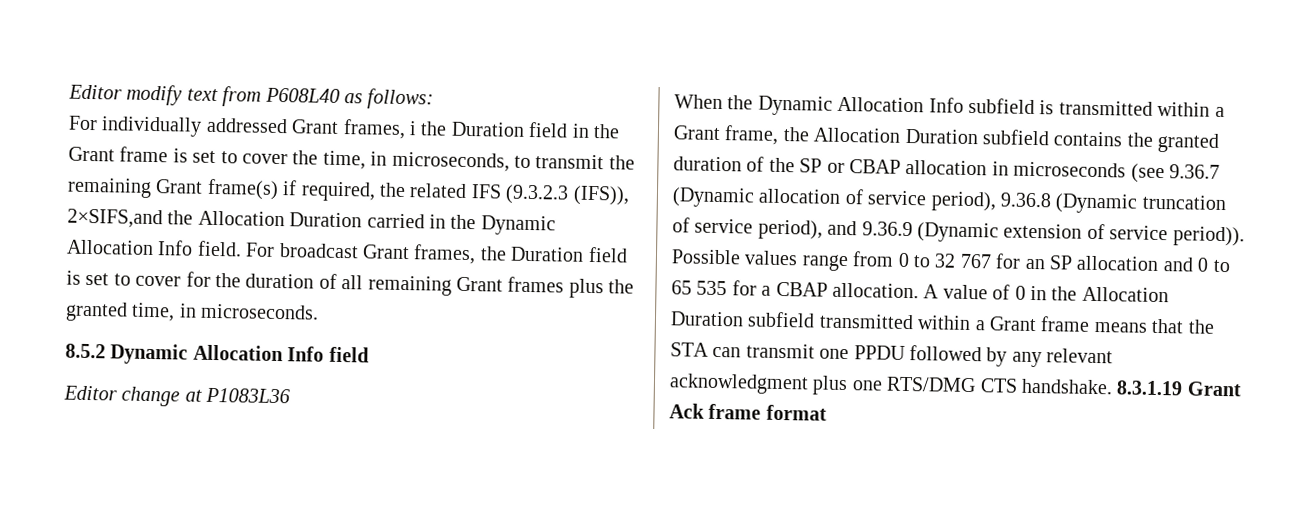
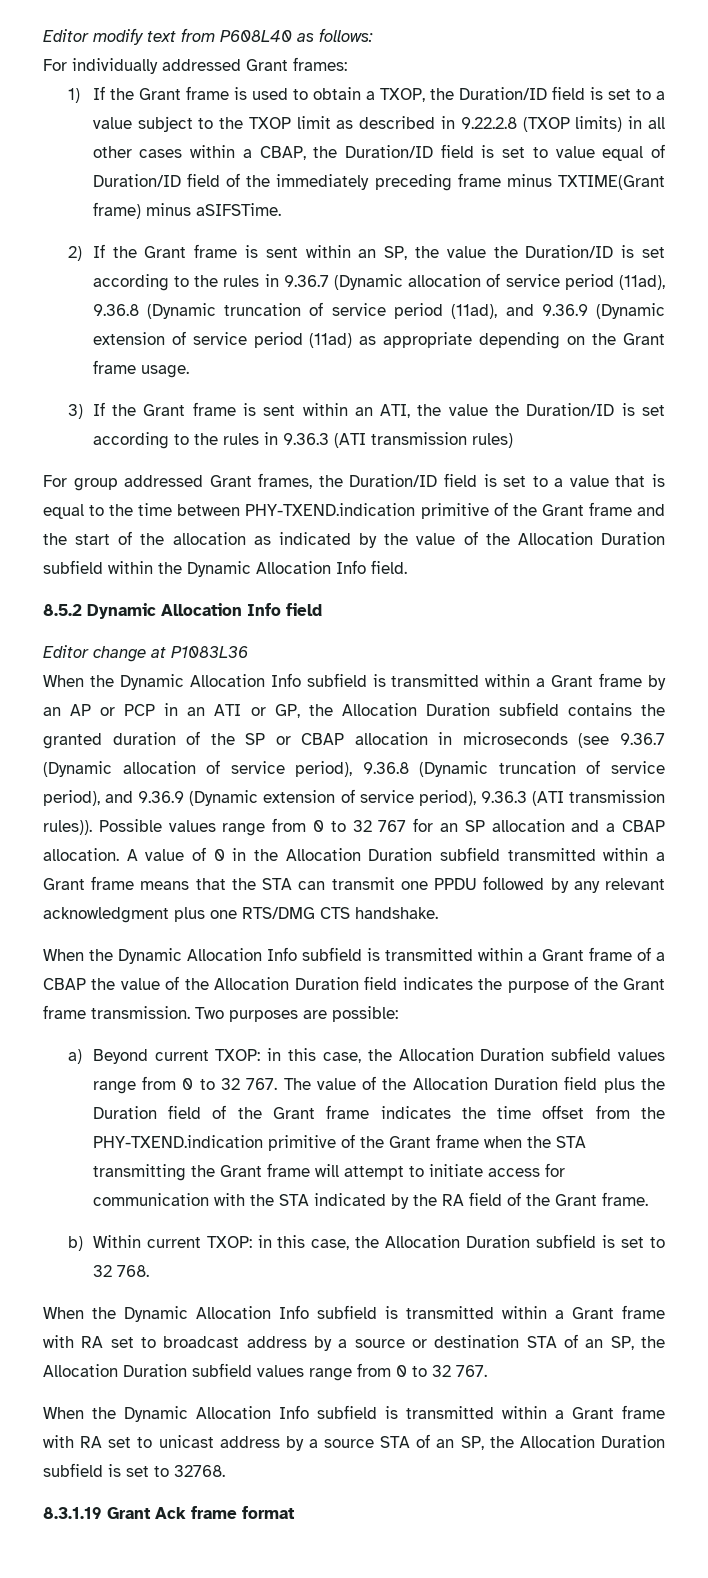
[342,119,620,140] [68,146,635,172] [67,177,630,206] [67,208,446,229] frames, i the Duration field in the Grant frame is set to cover the time, in microseconds, to transmit the remaining Grant frame(s) if required, the related IFS (9.3.2.3 (IFS)), 2×SIFS,and the Allocation Duration carried in -> [293,57,347,71] [67,86,665,103] [92,116,665,132] [92,144,665,161] [92,173,665,191] [92,202,281,219] [67,244,665,261] [92,273,665,291] [92,302,665,319] [92,331,665,349] [92,360,189,378] [67,402,665,419] [92,432,513,449] [43,473,665,491] [43,502,665,519] [43,531,665,548] [43,560,153,574] frames: // 1) If the Grant frame is used to obtain a TXOP, the Duration/ID field is set to a value subject to the TXOP limit as described in 9.22.2.8 (TXOP limits) in all other cases within a CBAP, the Duration/ID field is set to value equal of Duration/ID field of the immediately preceding frame minus TXTIME(Grant frame) minus aSIFSTime. // 2) If the Grant frame is sent within an SP, the value the Duration/ID is set according to the rules in 9.36.7 (Dynamic allocation of service period (11ad), 9.36.8 (Dynamic truncation of service period (11ad), and 9.36.9 (Dynamic extension of service period (11ad) as appropriate depending on the Grant frame usage. // 3) If the Grant frame is sent within an ATI, the value the Duration/ID is set according to the rules in 9.36.3 (ATI transmission rules) // For group addressed Grant frames, the Duration/ID field is set to a value that is equal to the time between PHY-TXEND.indication primitive of the Grant frame and the start of the allocation as indicated by the value of the Allocation Duration subfield within
[245,242,628,265] [66,270,635,299] [65,301,320,322] For broadcast Grant frames, the Duration field is set to cover for the duration of all remaining Grant frames plus the granted time, in microseconds. -> (407, 567) none
[724,125,780,145] frame, -> [599,673,666,690] [43,703,300,718] frame by an AP or PCP in an ATI or GP,
[1172,226,1245,247] period)). -> [418,790,666,806] [43,820,92,835] period), 9.36.3 (ATI transmission rules)).
[1197,257,1230,273] [671,280,757,296] 0 to 65 535 for -> (600, 826) none
(1113, 386) none -> [43,947,665,964] [43,976,665,993] [43,1005,398,1022] [67,1047,666,1064] [92,1076,665,1094] [92,1105,665,1119] [92,1134,586,1151] [92,1163,565,1181] [92,1192,648,1209] [67,1234,665,1251] [92,1265,149,1277] [43,1305,665,1322] [43,1334,665,1351] [43,1363,487,1381] [43,1405,665,1422] [43,1434,665,1451] [43,1463,225,1477] // When the Dynamic Allocation Info subfield is transmitted within a Grant frame of a CBAP the value of the Allocation Duration field indicates the purpose of the Grant frame transmission. Two purposes are possible: // a) Beyond current TXOP: in this case, the Allocation Duration subfield values range from 0 to 32 767. The value of the Allocation Duration field plus the Duration field of the Grant frame indicates the time offset from the PHY-TXEND.indication primitive of the Grant frame when the STA transmitting the Grant frame will attempt to initiate access for communication with the STA indicated by the RA field of the Grant frame. // b) Within current TXOP: in this case, the Allocation Duration subfield is set to 32 768. // When the Dynamic Allocation Info subfield is transmitted within a Grant frame with RA set to broadcast address by a source or destination STA of an SP, the Allocation Duration subfield values range from 0 to 32 767. // When the Dynamic Allocation Info subfield is transmitted within a Grant frame with RA set to unicast address by a source STA of an SP, the Allocation Duration subfield is set to 32768. //

